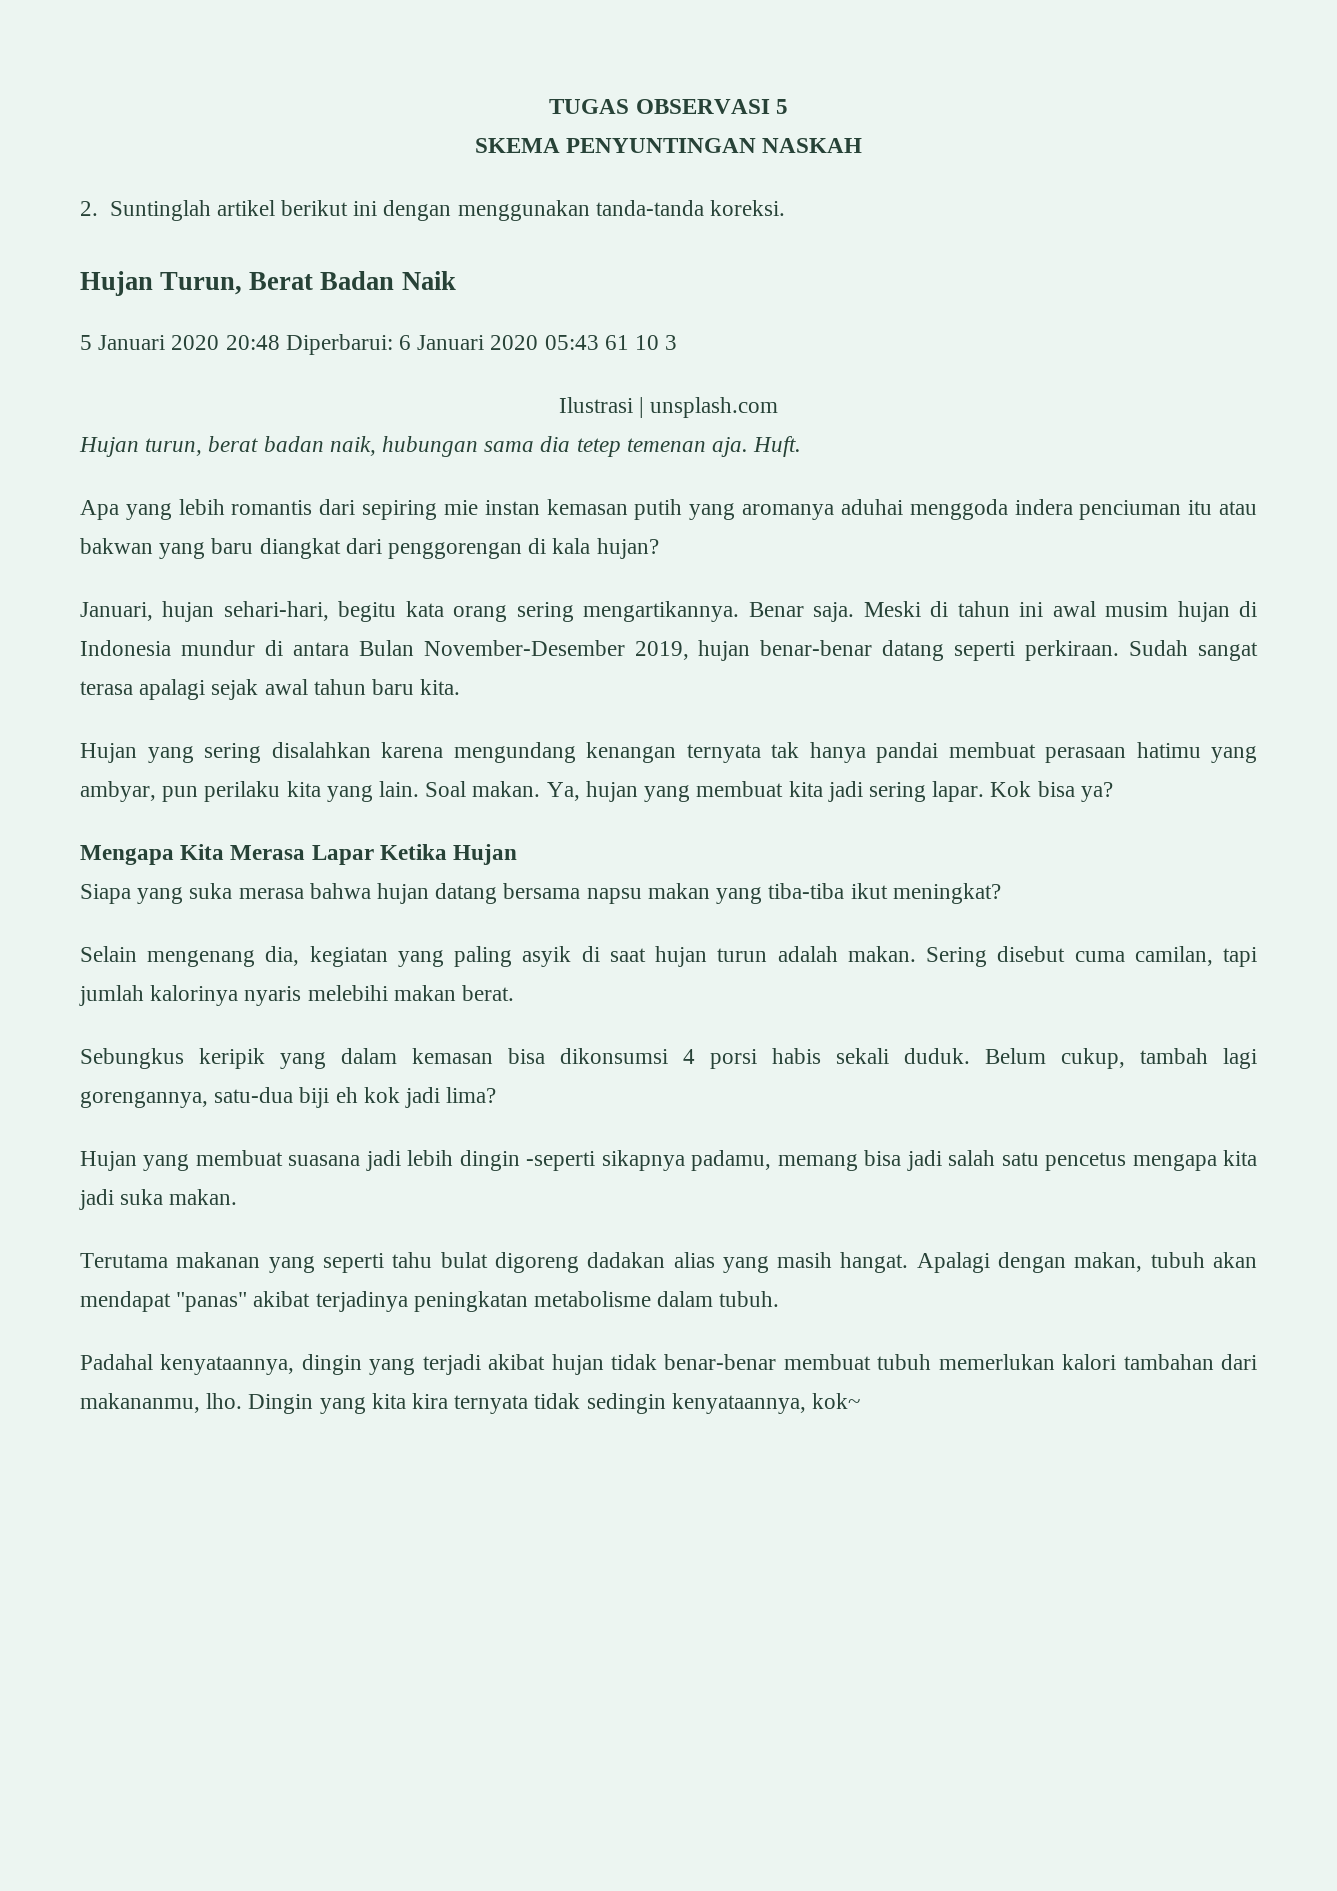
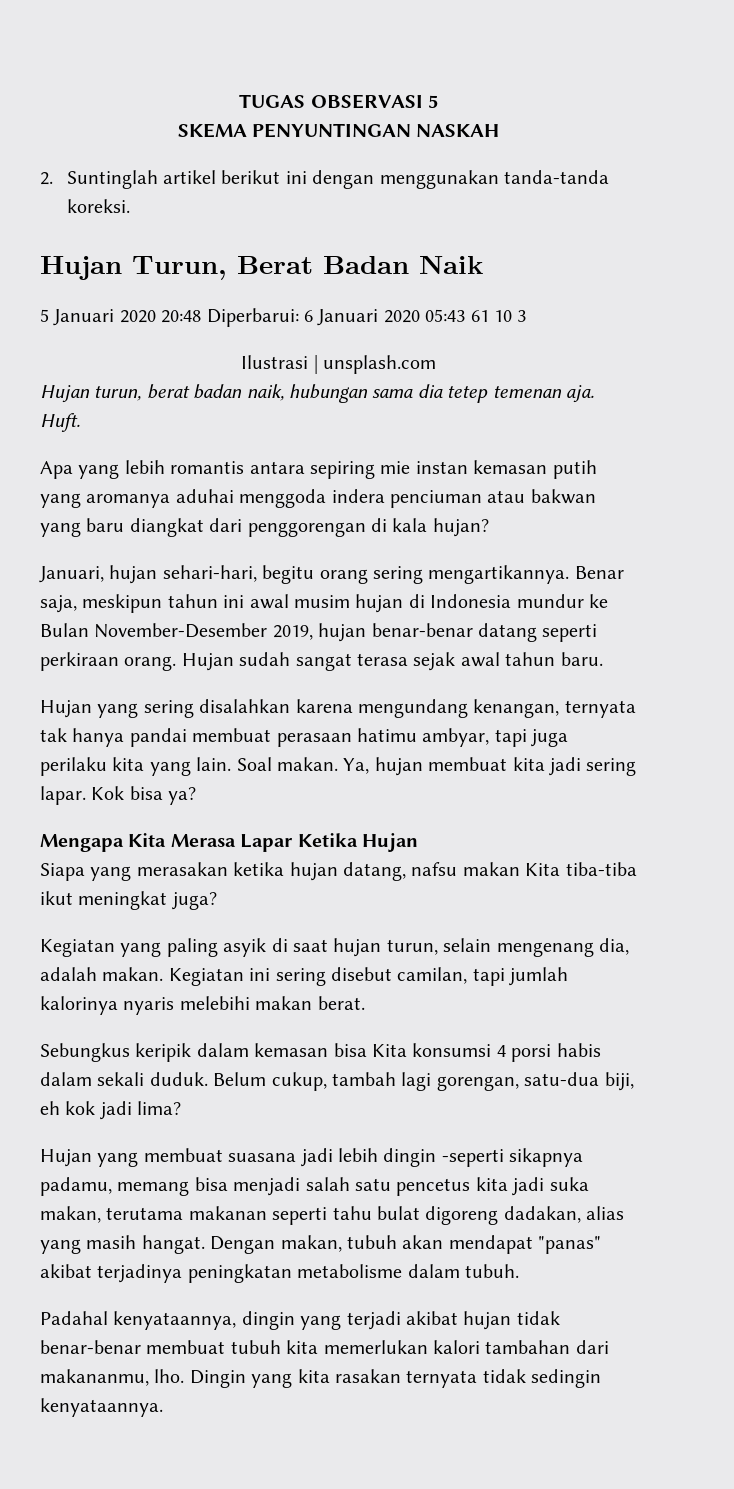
[319,499,356,515] dari -> [249,461,305,474] antara
[1188,500,1213,515] itu -> (482, 499) none
[405,601,444,617] kata -> (315, 574) none
[813,601,949,622] saja. Meski di -> [40,594,163,613] saja, meskipun
[264,640,349,656] di antara -> [588,594,608,608] ke
[1025,640,1189,661] perkiraan. Sudah -> [40,652,291,671] perkiraan orang. Hujan sudah
[139,679,206,700] apalagi -> (408, 659) none
[372,679,461,695] baru kita. -> [560,652,603,666] baru.
[586,742,676,763] kenangan -> [473,699,560,718] kenangan,
[1211,746,1257,763] [80,781,199,802] yang ambyar, pun -> [422,728,569,747] ambyar, tapi juga
[644,785,691,802] yang -> (423, 766) none
[189,883,1001,904] [80,946,388,967] suka merasa bahwa hujan datang bersama napsu makan yang tiba-tiba ikut meningkat? // Selain mengenang dia, kegiatan -> [136,862,637,881] [40,891,217,910] [40,939,115,957] merasakan ketika hujan datang, nafsu makan Kita tiba-tiba ikut meningkat juga? // Kegiatan
[717,946,1125,967] turun adalah makan. Sering disebut cuma -> [386,938,629,957] [40,967,392,986] turun, selain mengenang dia, adalah makan. Kegiatan ini sering disebut
[280,1052,326,1069] yang -> (192, 1052) none
[560,1048,668,1064] dikonsumsi -> [372,1043,492,1057] Kita konsumsi
(821, 1056) none -> [40,1072,92,1086] dalam
[80,1087,330,1108] gorengannya, satu-dua biji -> [436,1072,634,1091] gorengan, satu-dua biji,
[906,1150,942,1171] jadi -> [233,1177,301,1196] menjadi
[1132,1154,1217,1171] mengapa -> (471, 1187) none
[169,1189,238,1205] [80,1252,315,1273] makan. // Terutama makanan yang -> [40,1206,267,1223] makan, terutama makanan
[587,1252,666,1268] dadakan -> [503,1206,581,1223] dadakan,
[916,1252,1067,1273] Apalagi dengan -> [210,1236,276,1254] Dengan
(932, 1362) none -> [286,1340,319,1354] kita
[412,1393,449,1409] kira -> [335,1369,401,1383] rasakan
[671,1393,861,1414] kenyataannya, kok~ -> [40,1398,163,1417] kenyataannya.

